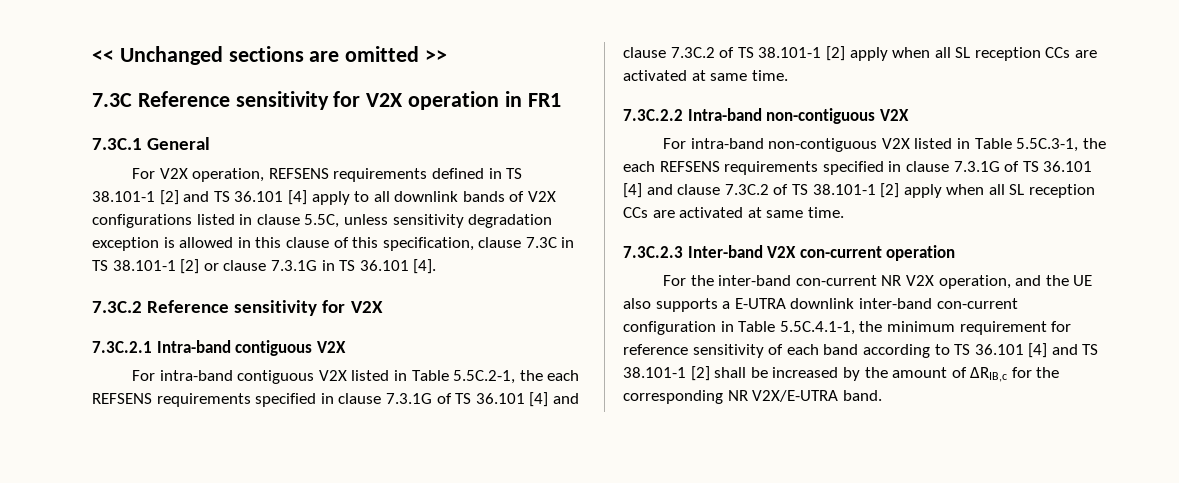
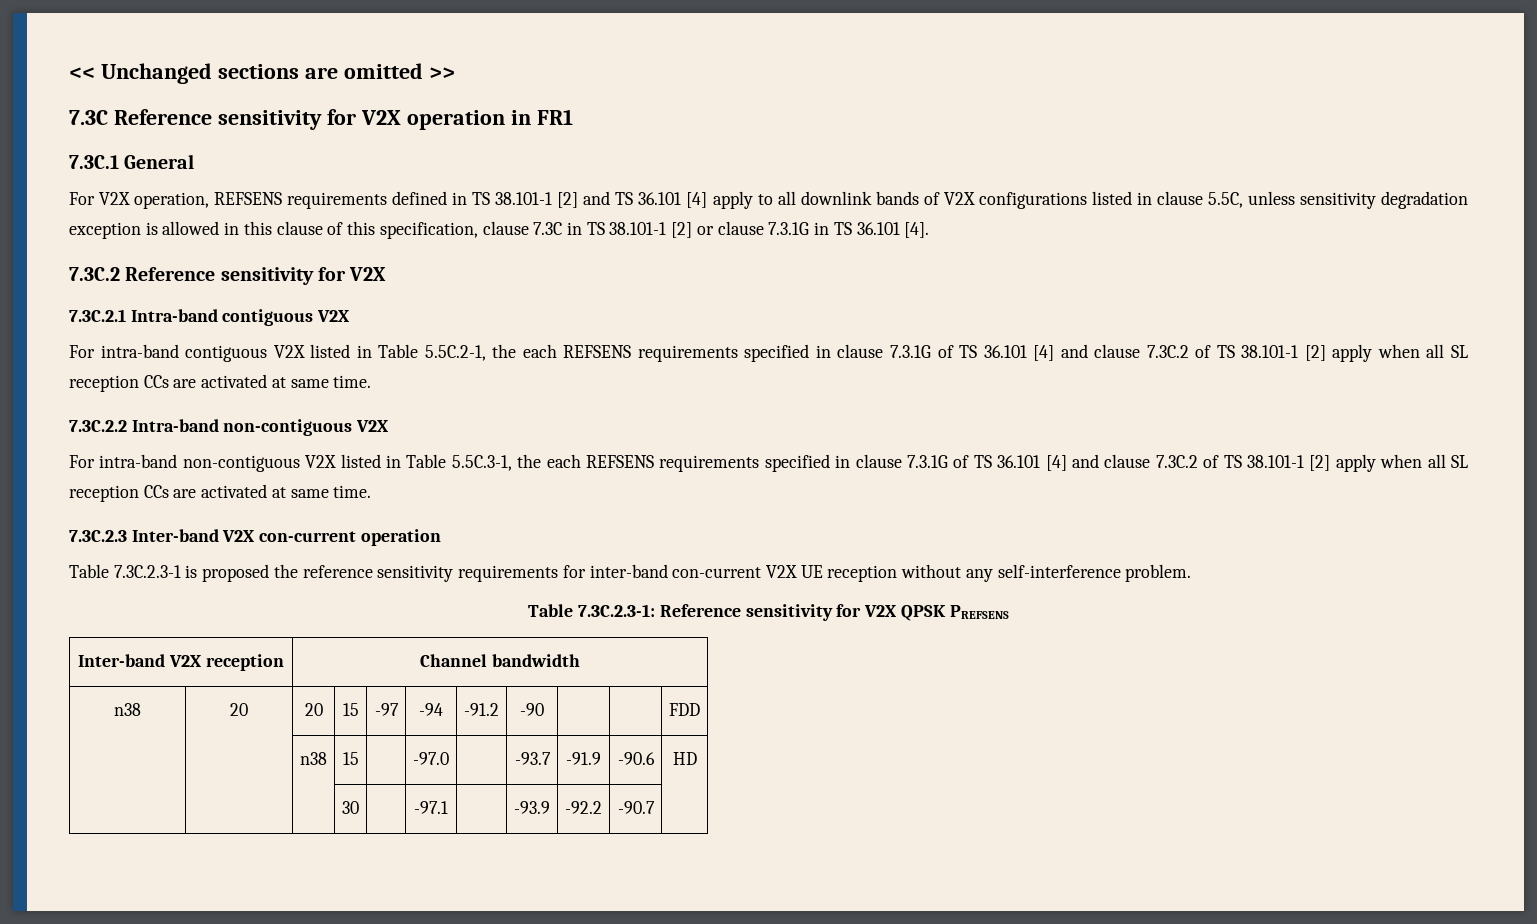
[663,275,1093,289] [623,298,1018,312] [623,321,1072,335] [623,343,1099,358] [623,366,1060,382] [623,390,882,404] For the inter-band con-current NR V2X operation, and the UE also supports a E-UTRA downlink inter-band con-current configuration in Table 5.5C.4.1-1, the minimum requirement for reference sensitivity of each band according to TS 36.101 [4] and TS 38.101-1 [2] shall be increased by the amount of ΔRIB,c for the corresponding NR V2X/E-UTRA band. -> [69,564,1192,582] [528,604,1009,621] [78,654,284,671] [420,654,580,667] [114,703,141,716] [230,703,248,716] [304,703,323,716] [342,703,359,716] [374,703,399,716] [419,703,444,716] [464,703,500,716] [520,703,544,716] [669,703,700,716] [300,752,327,765] [342,752,359,765] [413,752,450,765] [514,752,551,765] [566,752,601,765] [617,752,655,765] [672,752,697,765] [342,801,359,814] [414,801,449,814] [514,801,550,814] [565,801,602,814] [617,801,655,814] Table 7.3C.2.3-1 is proposed the reference sensitivity requirements for inter-band con-current V2X UE reception without any self-interference problem. // Table 7.3C.2.3-1: Reference sensitivity for V2X QPSK PREFSENS // Inter-band V2X reception | Channel bandwidth // n38 | 20 | 20 | 15 | -97 | -94 | -91.2 | -90 | | | FDD // | | n38 | 15 | | -97.0 | | -93.7 | -91.9 | -90.6 | HD // | | | 30 | | -97.1 | | -93.9 | -92.2 | -90.7 |

